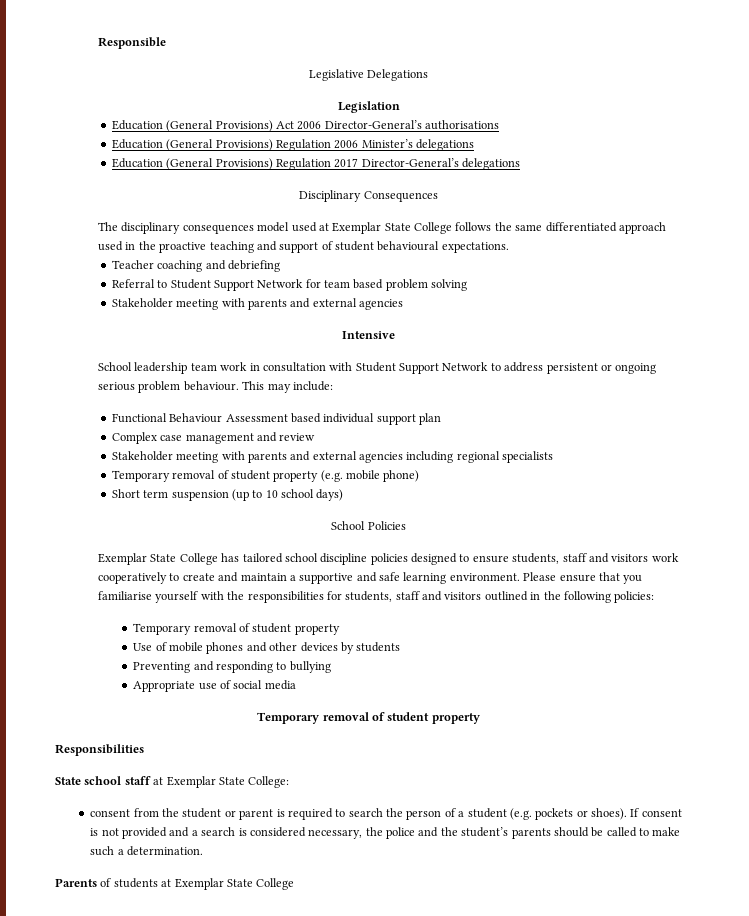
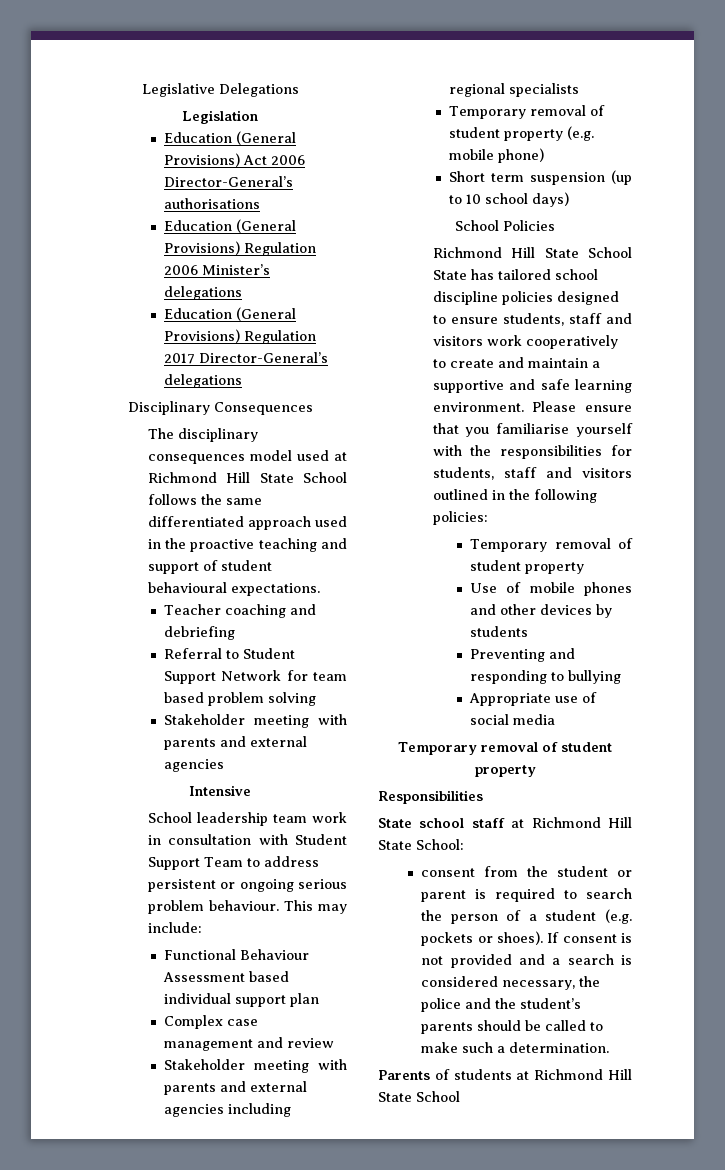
[98,37,167,49] Responsible // -> (141, 90) none
[332,222,453,234] Exemplar State College -> [147,472,347,483] Richmond Hill State School
[442,362,489,371] Network -> [203,857,243,867] Team
[98,553,218,565] Exemplar State College -> [432,247,632,258] [432,270,467,280] Richmond Hill State School State
[166,776,290,788] Exemplar State College: -> [531,817,632,828] [378,839,464,850] Richmond Hill State School:
[174,878,295,890] Exemplar State College -> [534,1069,632,1080] [378,1091,460,1102] Richmond Hill State School

